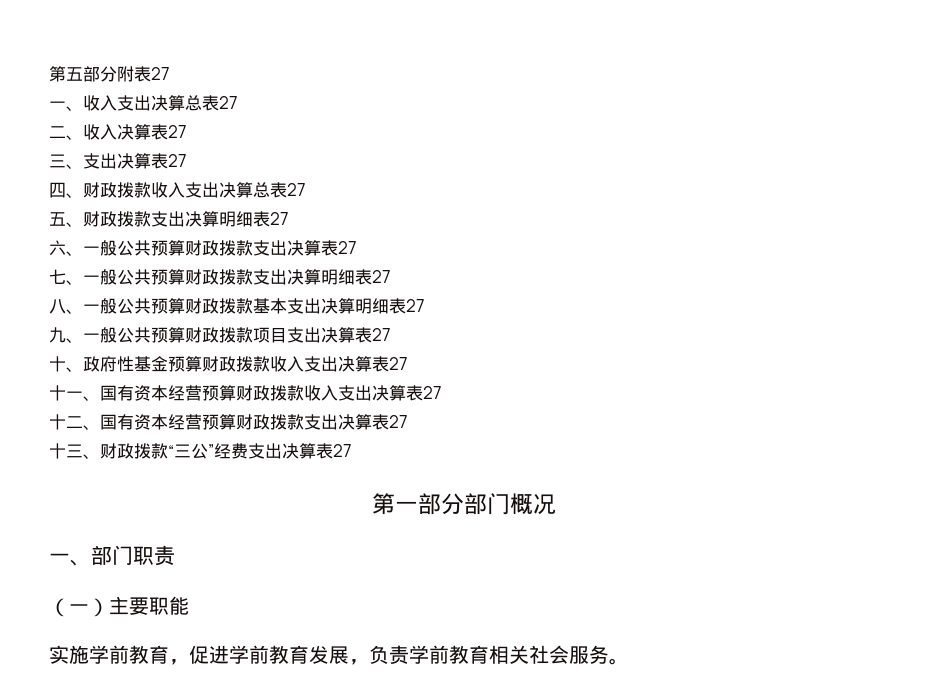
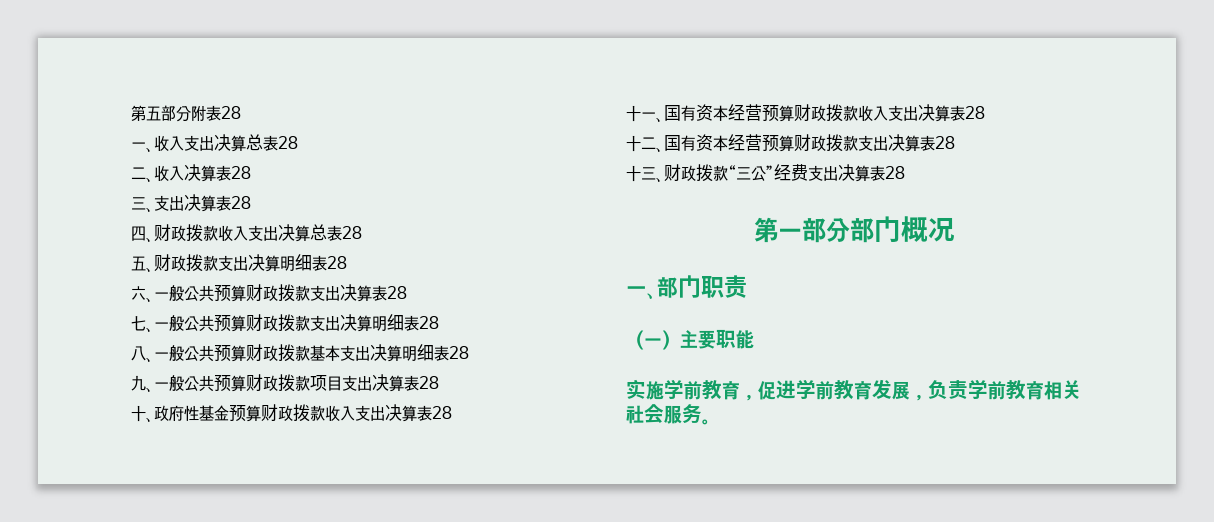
[151,67,170,80] 27 -> [221,106,241,119] 28
[219,96,238,109] 27 -> [278,136,298,149] 28
[168,125,187,138] 27 -> [231,166,251,179] 28
[168,154,187,167] 27 -> [231,196,251,209] 28
[287,183,306,196] 27 -> [342,226,362,239] 28
[270,212,289,225] 27 -> [327,256,347,269] 28
[338,241,357,254] 27 -> [387,286,407,299] 28
[372,270,391,283] 27 -> [419,316,439,329] 28
[406,299,425,312] 27 -> [449,346,469,359] 28
[372,328,391,341] 27 -> [419,376,439,389] 28
[389,357,408,370] 27 -> [432,406,452,419] 28
[423,386,442,399] 27 -> [965,106,985,119] 28
[389,415,408,428] 27 -> [935,136,955,149] 28
[333,444,352,457] 27 -> [885,166,905,179] 28

